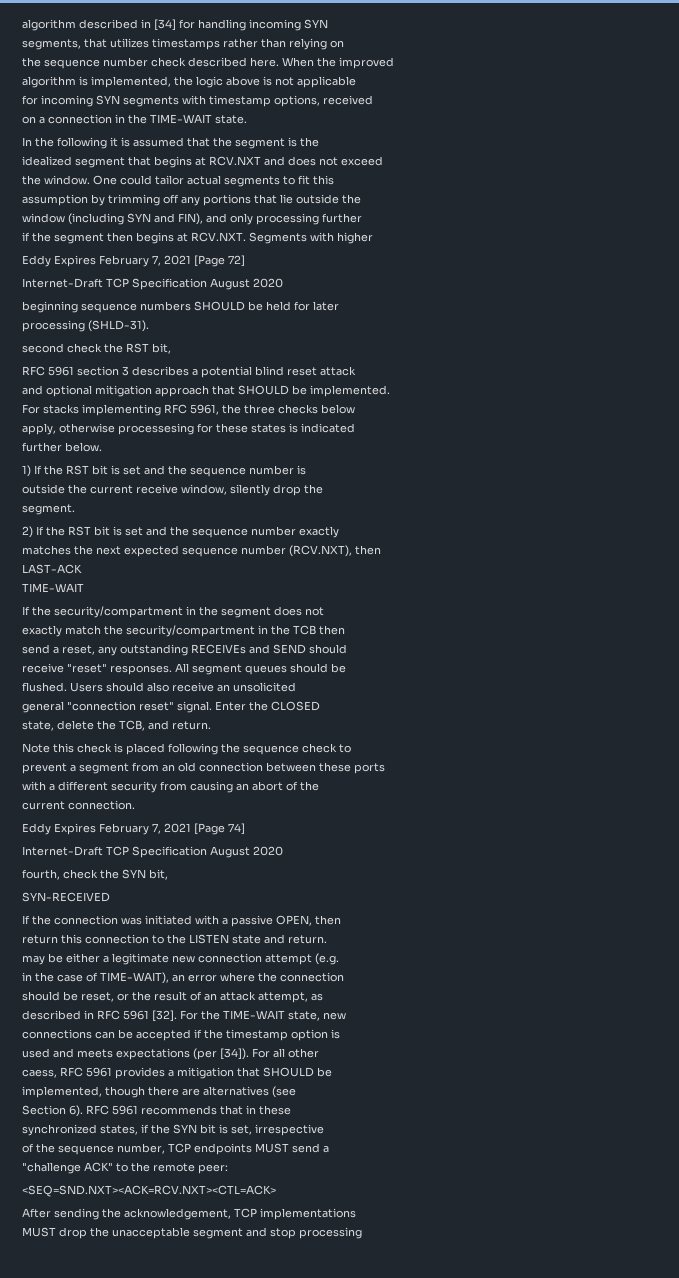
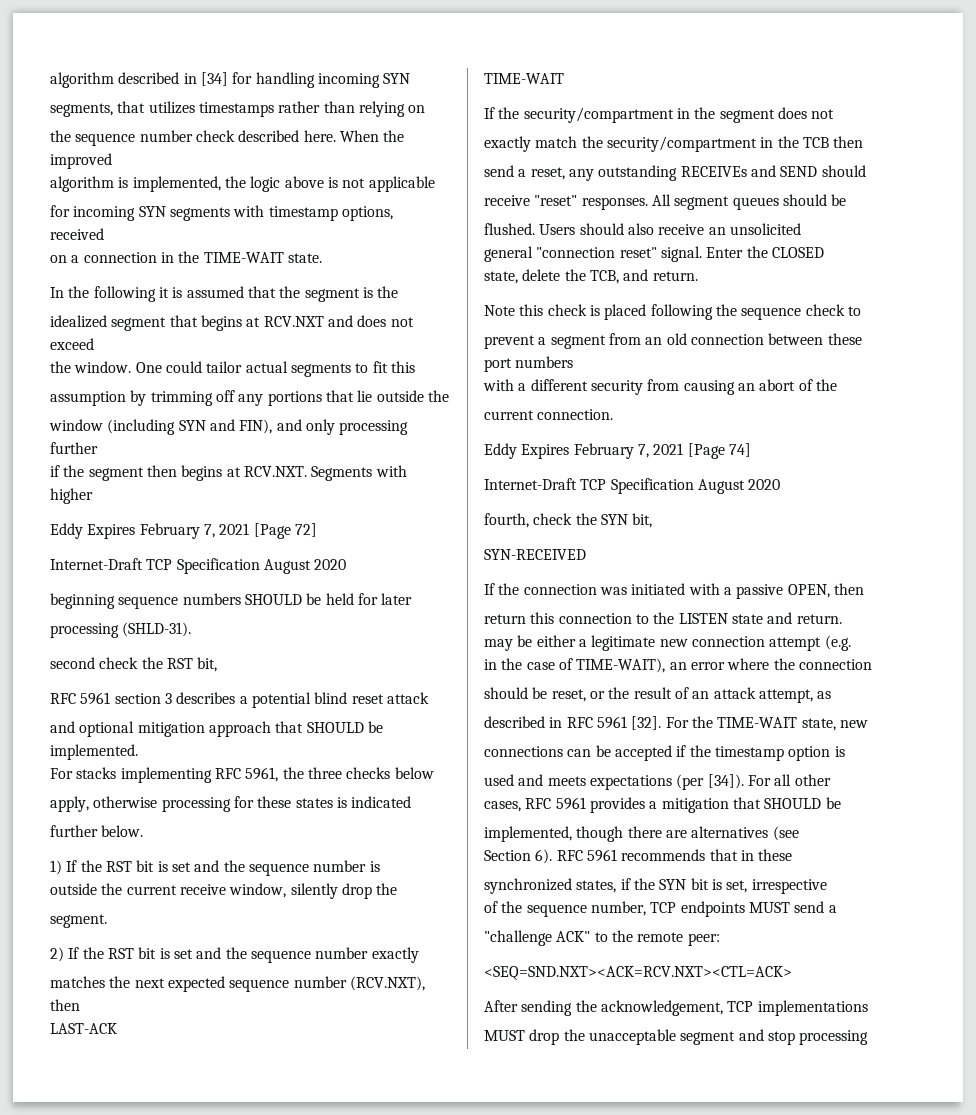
[118,423,194,435] processesing -> [161,797,231,812] processing
[354,763,385,774] ports -> [484,356,574,372] port numbers
[22,1069,57,1078] caess, -> [484,801,521,812] cases,

